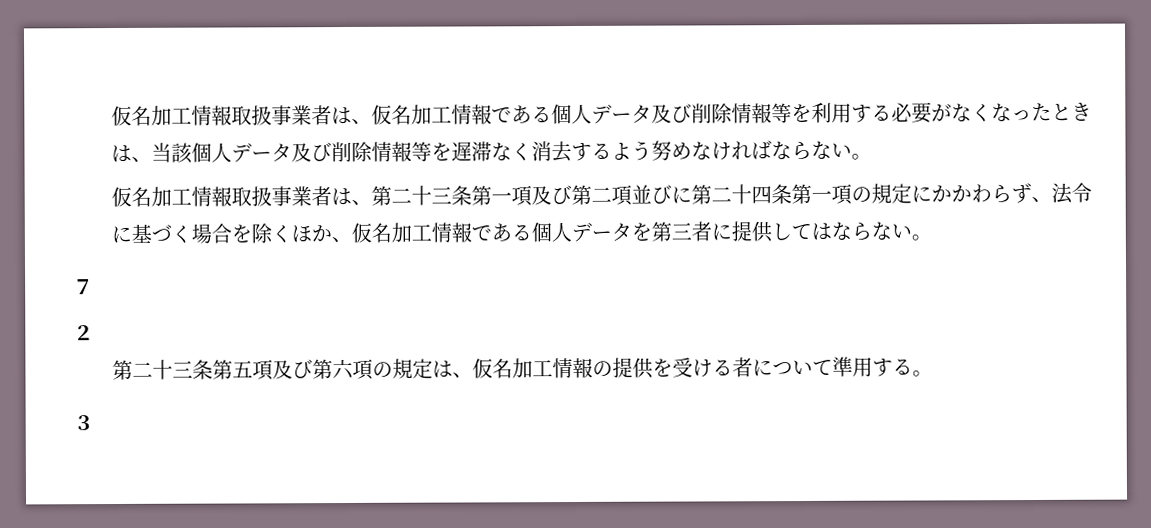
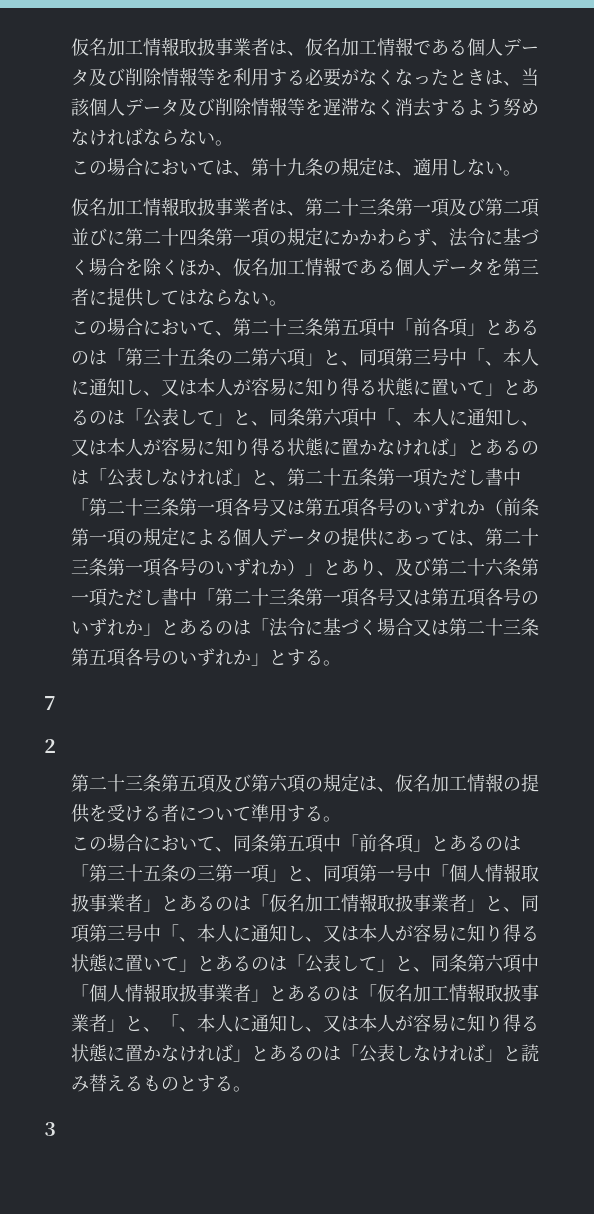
(873, 156) none -> [71,157,522,176] // この場合においては、第十九条の規定は、適用しない。
(933, 237) none -> [71,318,540,337] [71,348,540,367] [71,378,540,396] [71,408,540,427] [71,438,540,456] [71,468,522,487] [71,498,540,517] [71,527,540,547] [71,558,540,577] [71,588,540,607] [71,618,540,637] [71,648,342,667] // この場合において、第二十三条第五項中「前各項」とあるのは「第三十五条の二第六項」と、同項第三号中「、本人に通知し、又は本人が容易に知り得る状態に置いて」とあるのは「公表して」と、同条第六項中「、本人に通知し、又は本人が容易に知り得る状態に置かなければ」とあるのは「公表しなければ」と、第二十五条第一項ただし書中「第二十三条第一項各号又は第五項各号のいずれか（前条第一項の規定による個人データの提供にあっては、第二十三条第一項各号のいずれか）」とあり、及び第二十六条第一項ただし書中「第二十三条第一項各号又は第五項各号のいずれか」とあるのは「法令に基づく場合又は第二十三条第五項各号のいずれか」とする。
(934, 373) none -> [71,834,522,853] [71,863,540,883] [71,893,540,912] [71,924,540,943] [71,954,540,973] [71,983,540,1002] [71,1014,540,1032] [71,1044,540,1063] [71,1074,252,1092] // この場合において、同条第五項中「前各項」とあるのは「第三十五条の三第一項」と、同項第一号中「個人情報取扱事業者」とあるのは「仮名加工情報取扱事業者」と、同項第三号中「、本人に通知し、又は本人が容易に知り得る状態に置いて」とあるのは「公表して」と、同条第六項中「個人情報取扱事業者」とあるのは「仮名加工情報取扱事業者」と、「、本人に通知し、又は本人が容易に知り得る状態に置かなければ」とあるのは「公表しなければ」と読み替えるものとする。

